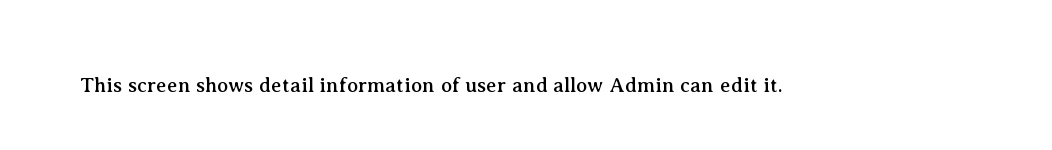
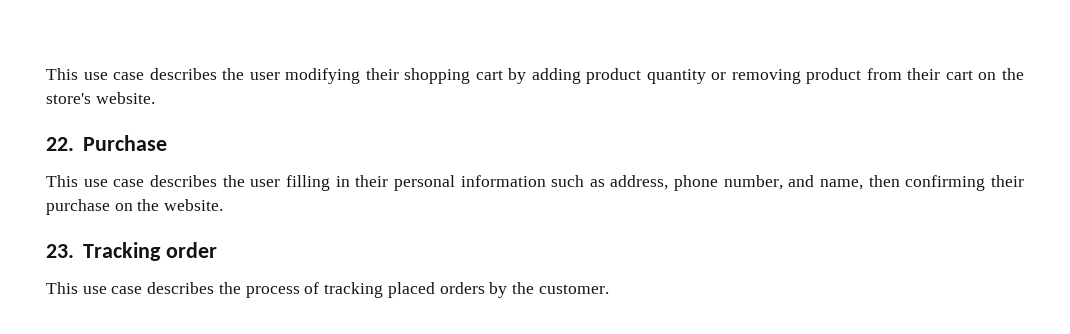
[80,77,783,92] This screen shows detail information of user and allow Admin can edit it. -> [46,68,1024,84] [46,92,155,104] [46,135,167,151] [46,175,1024,191] [46,199,224,215] [46,242,217,261] [46,282,609,298] This use case describes the user modifying their shopping cart by adding product quantity or removing product from their cart on the store's website. // 22. Purchase // This use case describes the user filling in their personal information such as address, phone number, and name, then confirming their purchase on the website. // 23. Tracking order // This use case describes the process of tracking placed orders by the customer.

